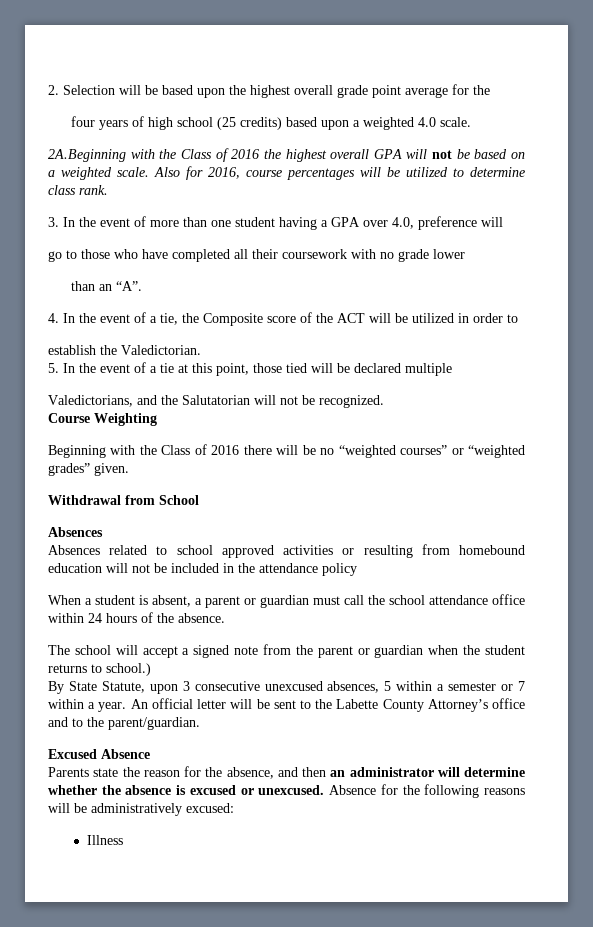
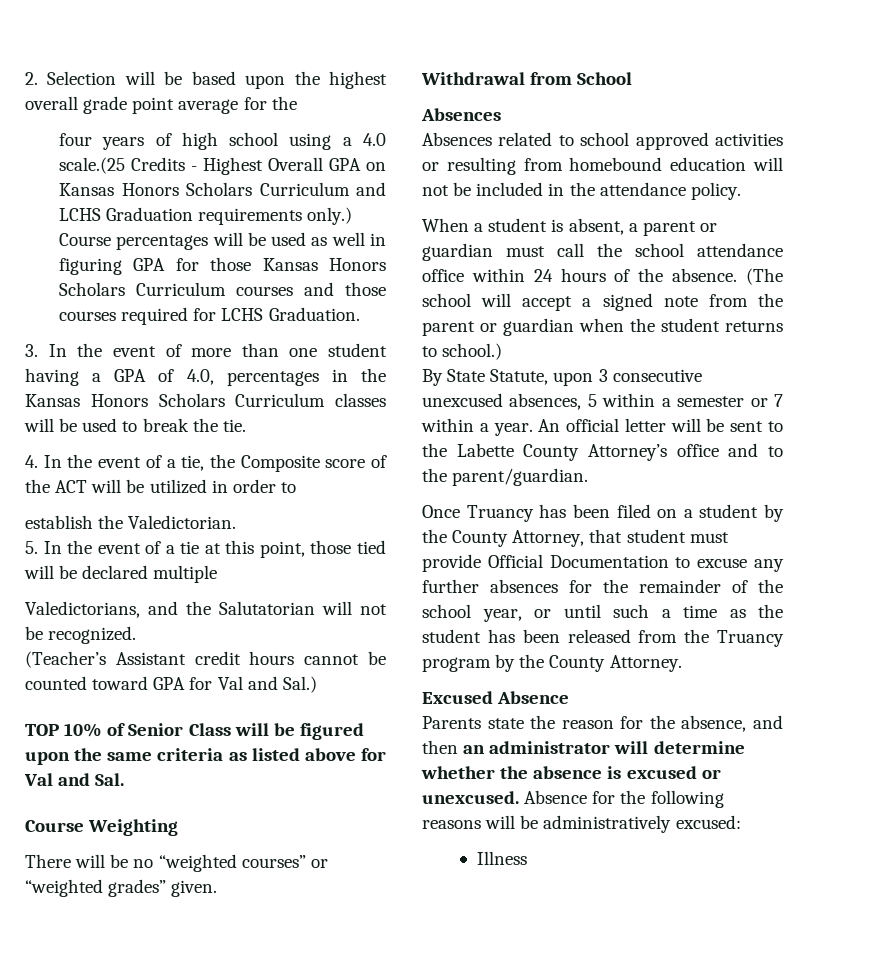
[217,117,472,130] [48,148,526,162] [48,166,525,180] [48,185,108,195] (25 credits) based upon a weighted 4.0 scale. // 2A.Beginning with the Class of 2016 the highest overall GPA will not be based on a weighted scale. Also for 2016, course percentages will be utilized to determine class rank. -> [289,133,386,150] [59,157,386,175] [59,182,386,196] [59,207,353,225] [59,232,387,250] [59,257,386,275] [59,282,386,296] [59,307,360,325] using a 4.0 scale.(25 Credits - Highest Overall GPA on Kansas Honors Scholars Curriculum and LCHS Graduation requirements only.) Course percentages will be used as well in figuring GPA for those Kansas Honors Scholars Curriculum courses and those courses required for LCHS Graduation.
[363,216,503,230] [48,249,465,262] [71,281,143,291] over 4.0, preference will // go to those who have completed all their coursework with no grade lower // than an “A”. -> [158,368,386,386] [25,393,386,407] [24,418,246,432] of 4.0, percentages in the Kansas Honors Scholars Curriculum classes will be used to break the tie.
[48,413,157,426] [48,444,272,458] Course Weighting // Beginning with the Class of 2016 there -> [25,651,387,668] [25,676,317,693] [25,723,364,740] [25,748,386,765] [24,773,125,786] [25,819,179,836] [25,854,71,868] (Teacher’s Assistant credit hours cannot be counted toward GPA for Val and Sal.) // TOP 10% of Senior Class will be figured upon the same criteria as listed above for Val and Sal. // Course Weighting // There
[322,563,357,576] policy -> [690,182,741,200] policy.
[48,645,70,655] // The -> [746,268,783,285] (The
(200, 723) none -> [422,504,784,522] [422,529,729,547] [422,554,784,572] [422,579,783,593] [422,604,783,622] [422,629,784,647] [422,654,682,672] // Once Truancy has been filed on a student by the County Attorney, that student must provide Official Documentation to excuse any further absences for the remainder of the school year, or until such a time as the student has been released from the Truancy program by the County Attorney.

